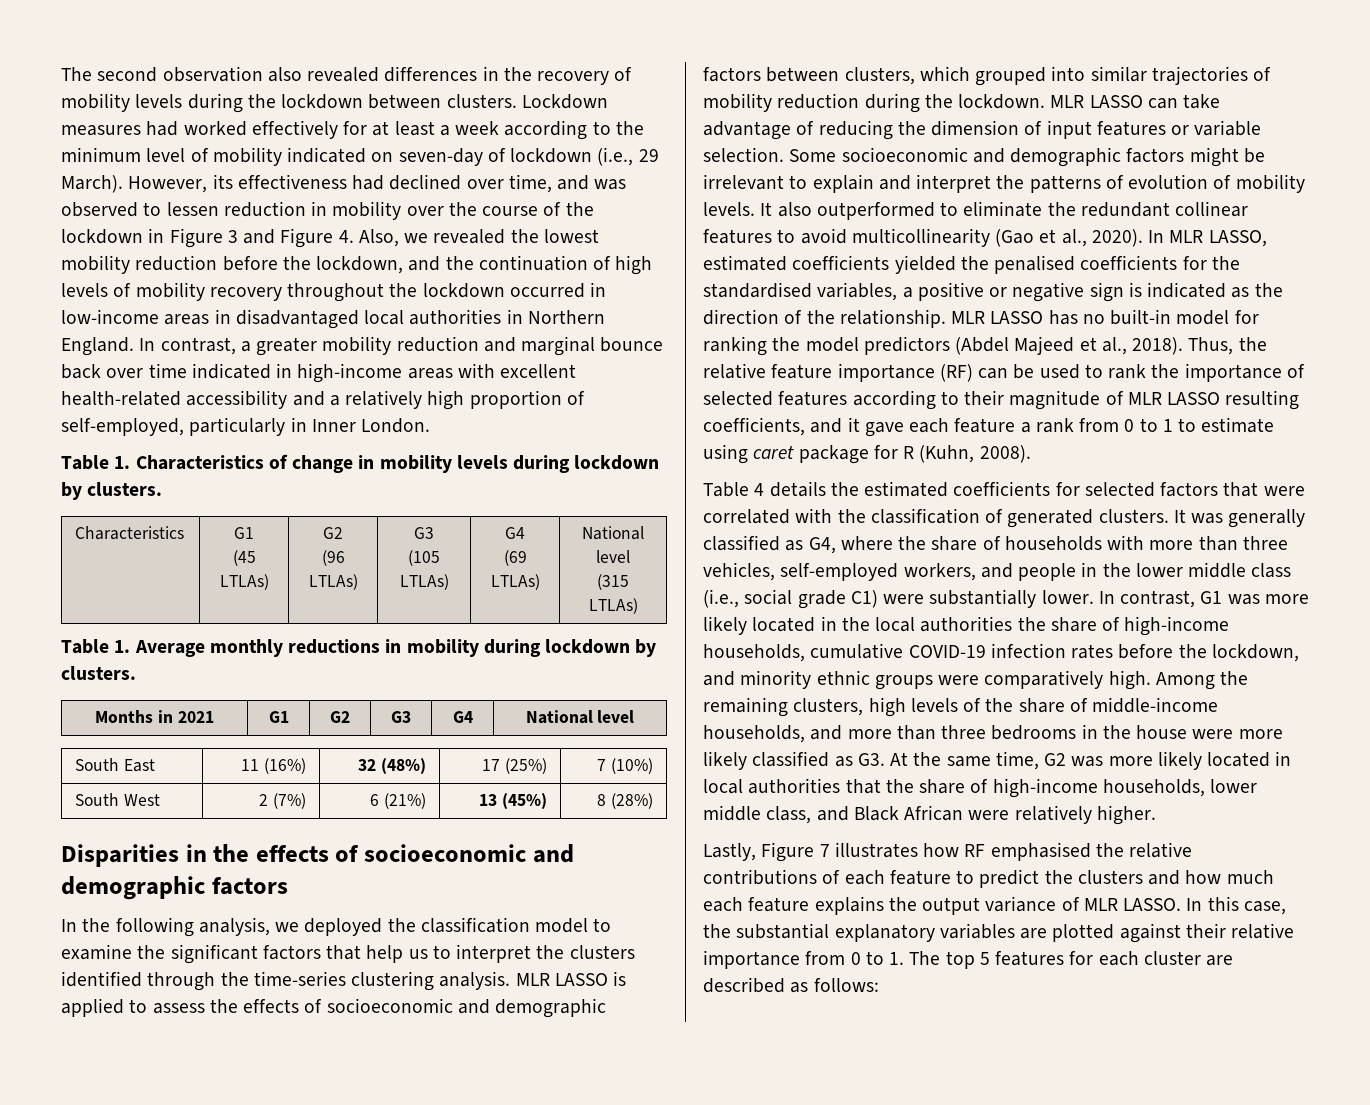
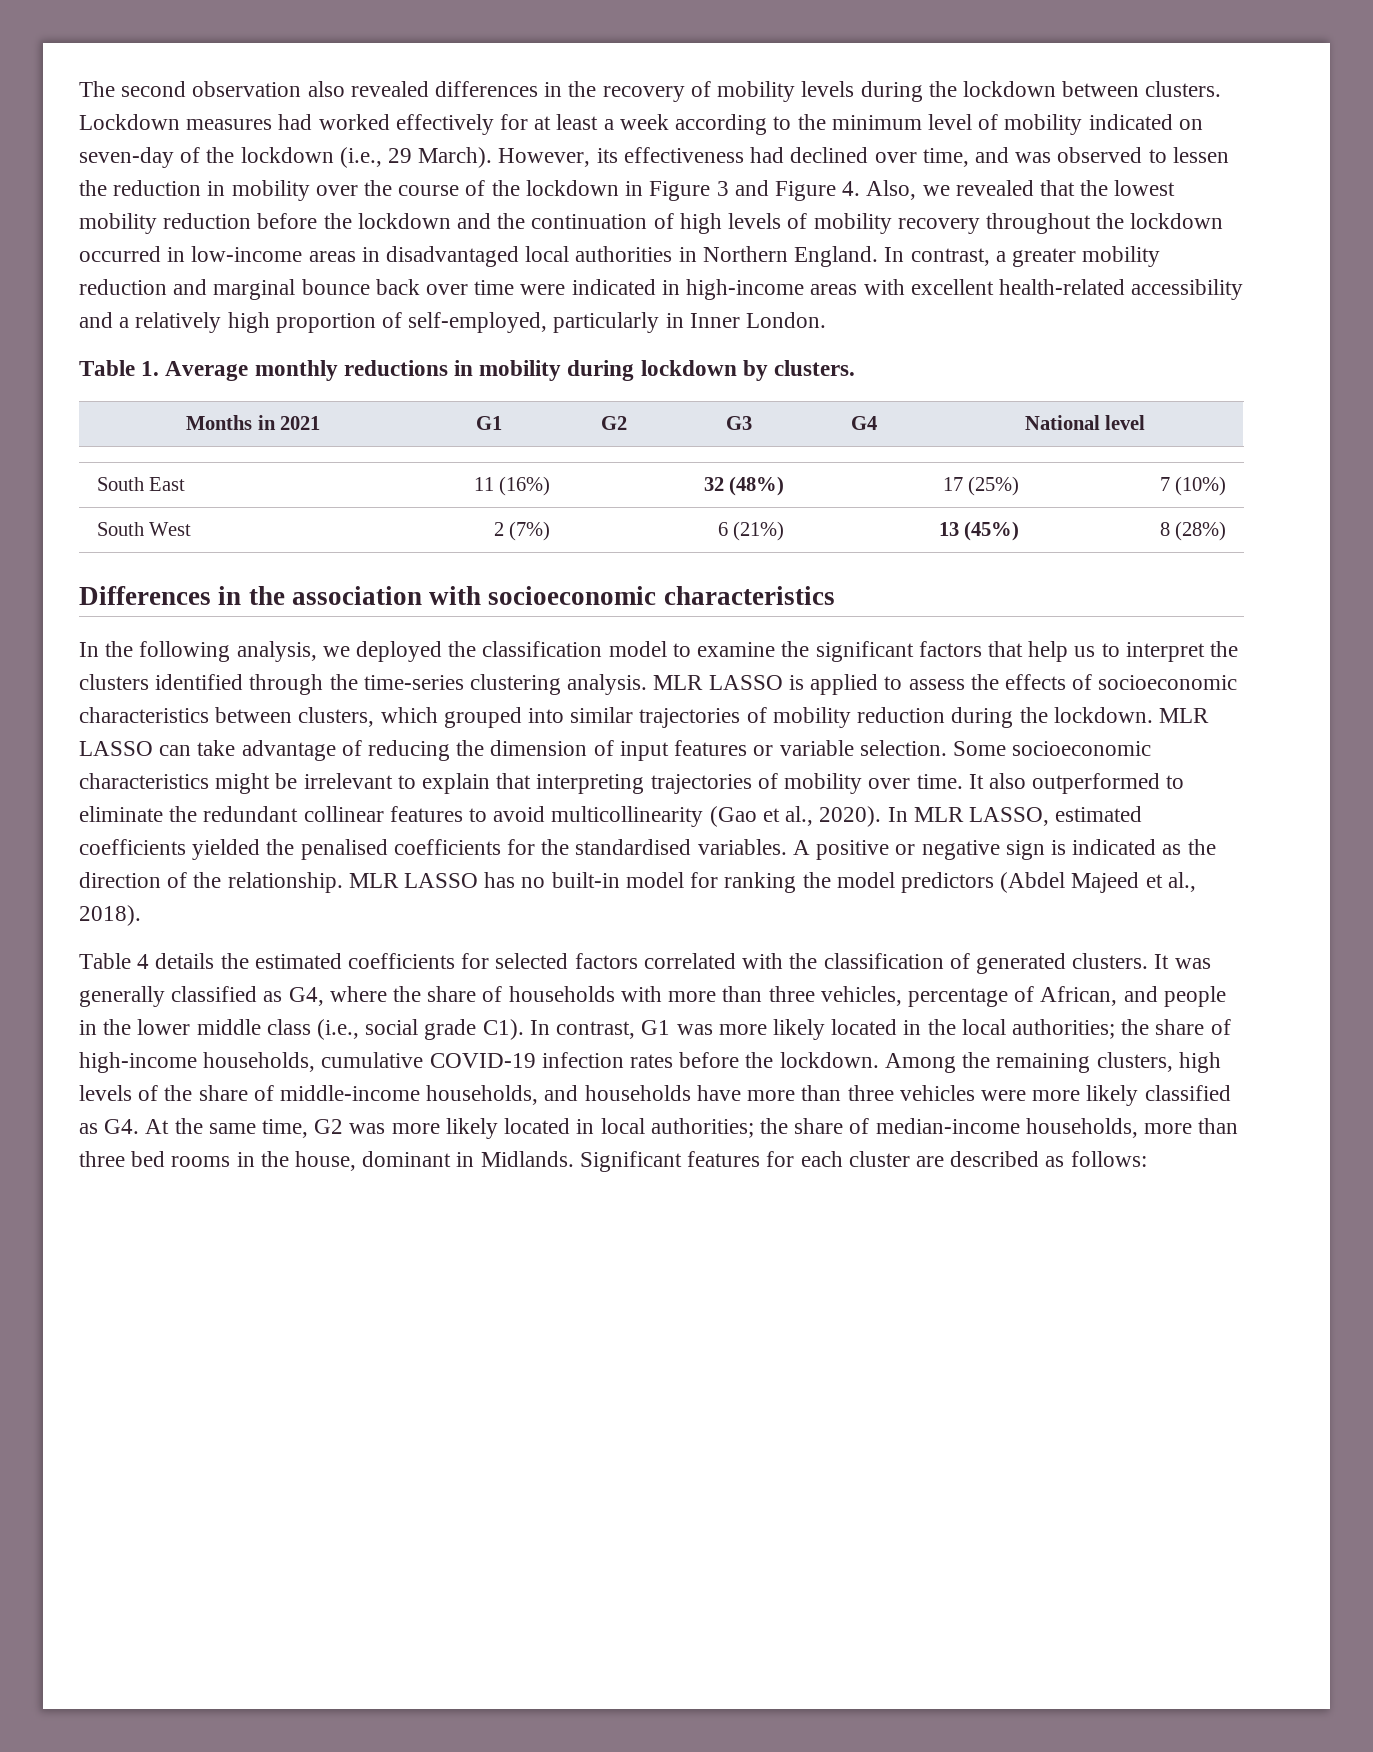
(506, 155) none -> [206,147,235,163] the
(219, 209) none -> [79,180,107,196] the
(506, 236) none -> [1039,180,1075,196] that
[316,256,404,274] lockdown, -> [357,213,451,229] lockdown
(187, 370) none -> [520,284,566,295] were
[61,454,660,473] [61,482,163,500] [75,526,185,540] [234,527,254,539] [232,550,256,566] [219,574,269,590] [323,527,343,539] [321,550,345,566] [308,574,358,590] [414,527,434,539] [408,550,440,566] [399,574,449,590] [505,527,525,539] [503,550,527,566] [490,574,540,590] [582,526,644,540] [596,550,630,563] [597,574,629,590] [588,598,638,614] // Table 1. Characteristics of change in mobility levels during lockdown by clusters. // Characteristics | G1 // (45 LTLAs) | G2 // (96 LTLAs) | G3 // (105 LTLAs) | G4 // (69 LTLAs) | National level // (315 LTLAs) -> (827, 320) none
[61,844,574,867] [61,876,288,900] Disparities in the effects of socioeconomic and demographic factors -> [79,586,835,605] Differences in the association with socioeconomic characteristics
[457,998,607,1018] [703,67,761,82] and demographic factors -> [79,707,209,723] characteristics
[972,147,1185,167] and demographic factors -> [79,773,209,789] characteristics
[878,174,1305,193] [703,202,755,216] and interpret the patterns of evolution of mobility levels. -> [496,773,963,794] that interpreting trajectories of mobility over time.
[817,282,913,301] variables, a -> [697,839,810,855] variables. A
[1188,337,1267,355] [703,363,1305,382] [703,390,1300,410] [703,417,1275,437] [703,444,1031,464] Thus, the relative feature importance (RF) can be used to rank the importance of selected features according to their magnitude of MLR LASSO resulting coefficients, and it gave each feature a rank from 0 to 1 to estimate using caret package for R (Kuhn, 2008). -> (141, 915) none
[1223,482,1305,497] that were -> (638, 961) none
[780,563,976,581] self-employed workers, -> [907,986,1118,1007] percentage of African,
[850,589,1094,608] C1) were substantially lower. -> [482,1019,524,1040] C1).
[920,616,1013,632] authorities -> [1011,1019,1115,1039] authorities;
[1211,644,1299,662] [703,670,1151,690] lockdown, and minority ethnic groups were comparatively high. -> [779,1052,879,1068] lockdown.
[847,724,1188,740] more than three bedrooms in the house -> [584,1085,975,1101] households have more than three vehicles
[857,753,885,766] G3. -> [104,1119,140,1134] G4.
[748,778,1258,798] [703,805,1156,825] [703,842,1193,862] [703,869,1274,888] [703,896,1286,915] [703,923,1295,943] [703,950,990,969] authorities that the share of high-income households, lower middle class, and Black African were relatively higher. // Lastly, Figure 7 illustrates how RF emphasised the relative contributions of each feature to predict the clusters and how much each feature explains the output variance of MLR LASSO. In this case, the substantial explanatory variables are plotted against their relative importance from 0 to 1. The top 5 -> [650,1118,1239,1138] [79,1151,682,1172] authorities; the share of median-income households, more than three bed rooms in the house, dominant in Midlands. Significant

